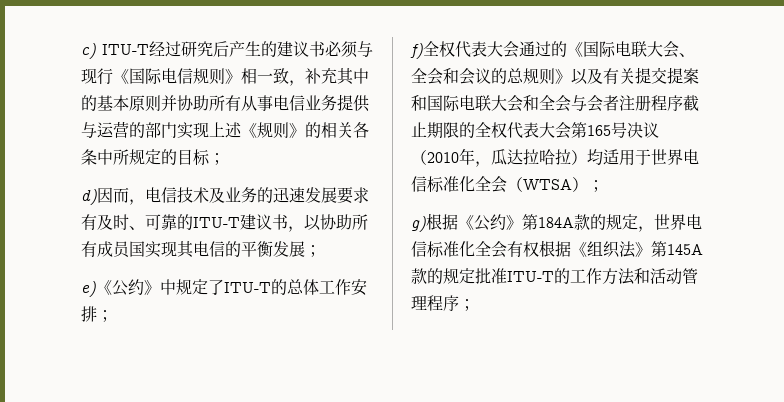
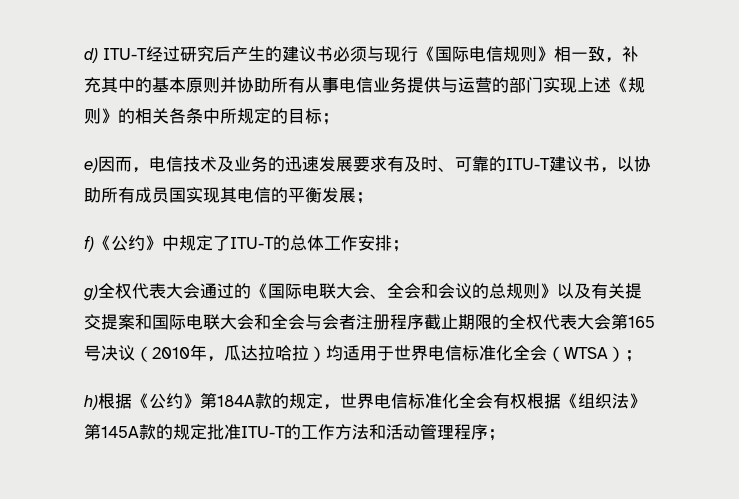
[81,43,96,59] c) -> [84,48,98,63] d)
[81,189,97,205] d) -> [84,158,98,173] e)
[81,281,96,297] e) -> [84,235,94,252] f)
[410,43,423,59] f) -> [83,285,98,301] g)
[411,216,426,232] g) -> [84,395,98,410] h)

